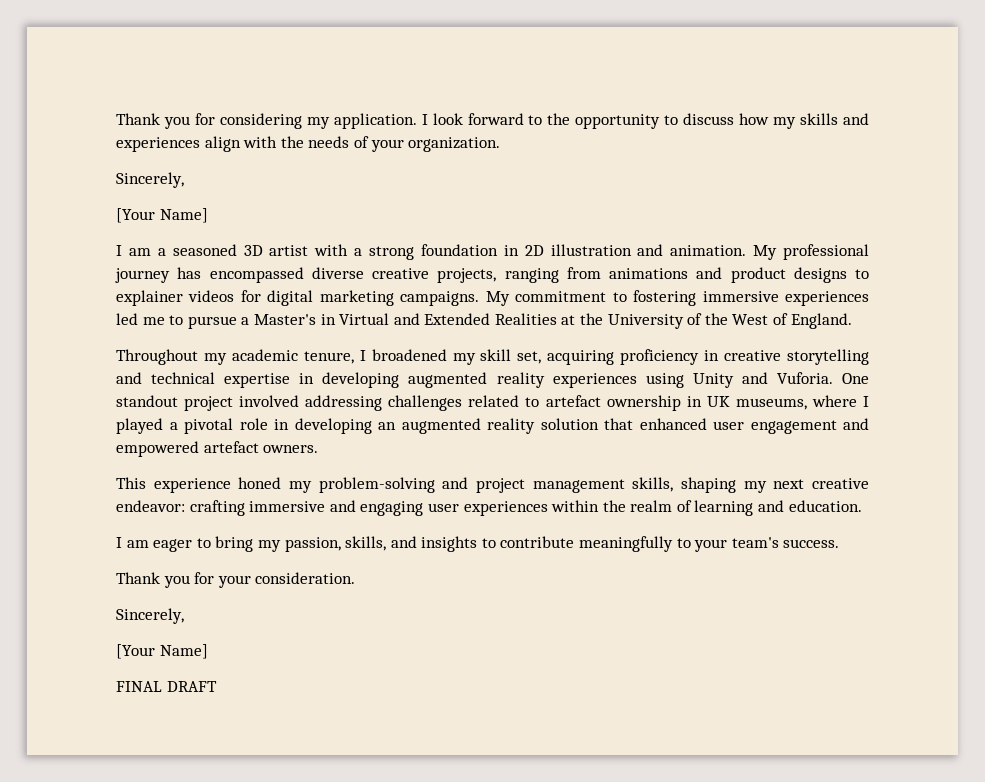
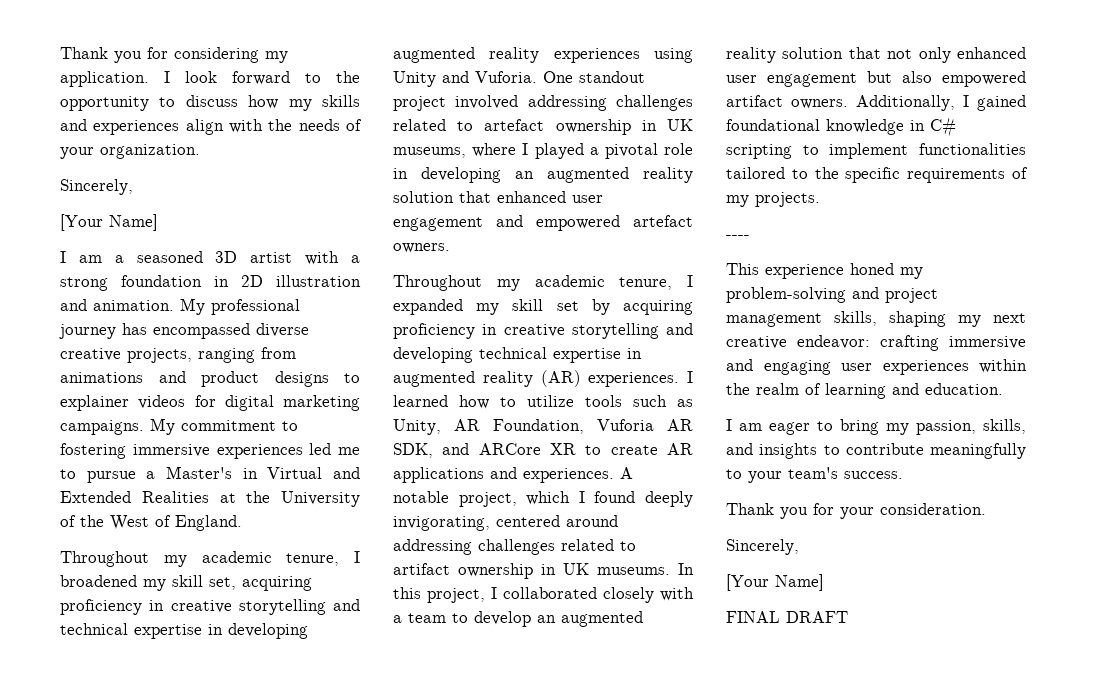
(319, 449) none -> [393,275,693,291] [393,299,693,315] [393,323,693,339] [393,347,642,363] [393,370,693,387] [393,395,693,409] [393,419,693,435] [393,443,693,458] [393,467,633,483] [393,491,693,507] [393,515,618,531] [393,539,636,555] [393,563,694,579] [393,587,694,603] [393,611,643,627] [726,47,1026,63] [726,71,1026,87] [726,95,1026,111] [726,117,956,137] [726,143,1026,159] [726,167,1028,183] [726,192,820,207] [726,235,750,239] // Throughout my academic tenure, I expanded my skill set by acquiring proficiency in creative storytelling and developing technical expertise in augmented reality (AR) experiences. I learned how to utilize tools such as Unity, AR Foundation, Vuforia AR SDK, and ARCore XR to create AR applications and experiences. A notable project, which I found deeply invigorating, centered around addressing challenges related to artifact ownership in UK museums. In this project, I collaborated closely with a team to develop an augmented reality solution that not only enhanced user engagement but also empowered artifact owners. Additionally, I gained foundational knowledge in C# scripting to implement functionalities tailored to the specific requirements of my projects. // ----

